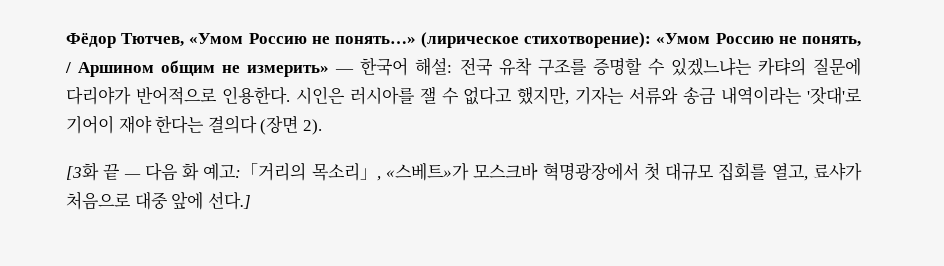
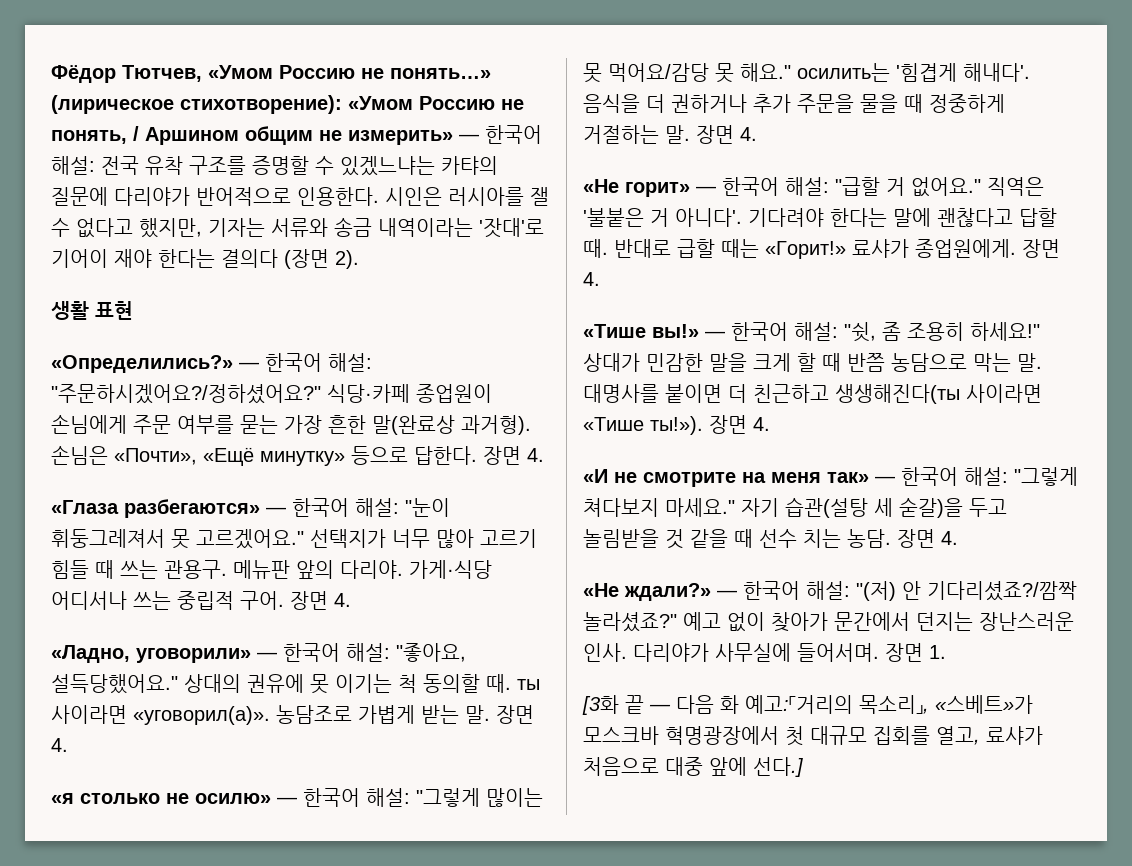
(322, 127) none -> [51,301,133,320] [51,353,372,373] [51,384,492,404] [51,414,531,435] [51,445,544,466] [51,498,450,518] [51,529,537,549] [51,560,492,579] [51,591,351,610] [51,643,466,663] [51,674,540,694] [51,705,534,725] [51,738,68,752] [51,788,543,807] [583,63,1030,83] [583,94,1005,113] [583,125,757,144] [583,177,1044,197] [583,208,1057,227] [583,239,1060,259] [583,272,600,286] [583,322,1040,342] [583,353,1042,372] [583,384,1042,404] [583,415,770,435] [583,467,1078,487] [583,497,1007,518] [583,529,958,549] [583,581,1077,601] [583,612,1074,632] [583,643,946,662] // 생활 표현 // «Определились?» — 한국어 해설: "주문하시겠어요?/정하셨어요?" 식당·카페 종업원이 손님에게 주문 여부를 묻는 가장 흔한 말(완료상 과거형). 손님은 «Почти», «Ещё минутку» 등으로 답한다. 장면 4. // «Глаза разбегаются» — 한국어 해설: "눈이 휘둥그레져서 못 고르겠어요." 선택지가 너무 많아 고르기 힘들 때 쓰는 관용구. 메뉴판 앞의 다리야. 가게·식당 어디서나 쓰는 중립적 구어. 장면 4. // «Ладно, уговорили» — 한국어 해설: "좋아요, 설득당했어요." 상대의 권유에 못 이기는 척 동의할 때. ты 사이라면 «уговорил(а)». 농담조로 가볍게 받는 말. 장면 4. // «я столько не осилю» — 한국어 해설: "그렇게 많이는 못 먹어요/감당 못 해요." осилить는 '힘겹게 해내다'. 음식을 더 권하거나 추가 주문을 물을 때 정중하게 거절하는 말. 장면 4. // «Не горит» — 한국어 해설: "급할 거 없어요." 직역은 '불붙은 거 아니다'. 기다려야 한다는 말에 괜찮다고 답할 때. 반대로 급할 때는 «Горит!» 료샤가 종업원에게. 장면 4. // «Тише вы!» — 한국어 해설: "쉿, 좀 조용히 하세요!" 상대가 민감한 말을 크게 할 때 반쯤 농담으로 막는 말. 대명사를 붙이면 더 친근하고 생생해진다(ты 사이라면 «Тише ты!»). 장면 4. // «И не смотрите на меня так» — 한국어 해설: "그렇게 쳐다보지 마세요." 자기 습관(설탕 세 숟갈)을 두고 놀림받을 것 같을 때 선수 치는 농담. 장면 4. // «Не ждали?» — 한국어 해설: "(저) 안 기다리셨죠?/깜짝 놀라셨죠?" 예고 없이 찾아가 문간에서 던지는 장난스러운 인사. 다리야가 사무실에 들어서며. 장면 1.

